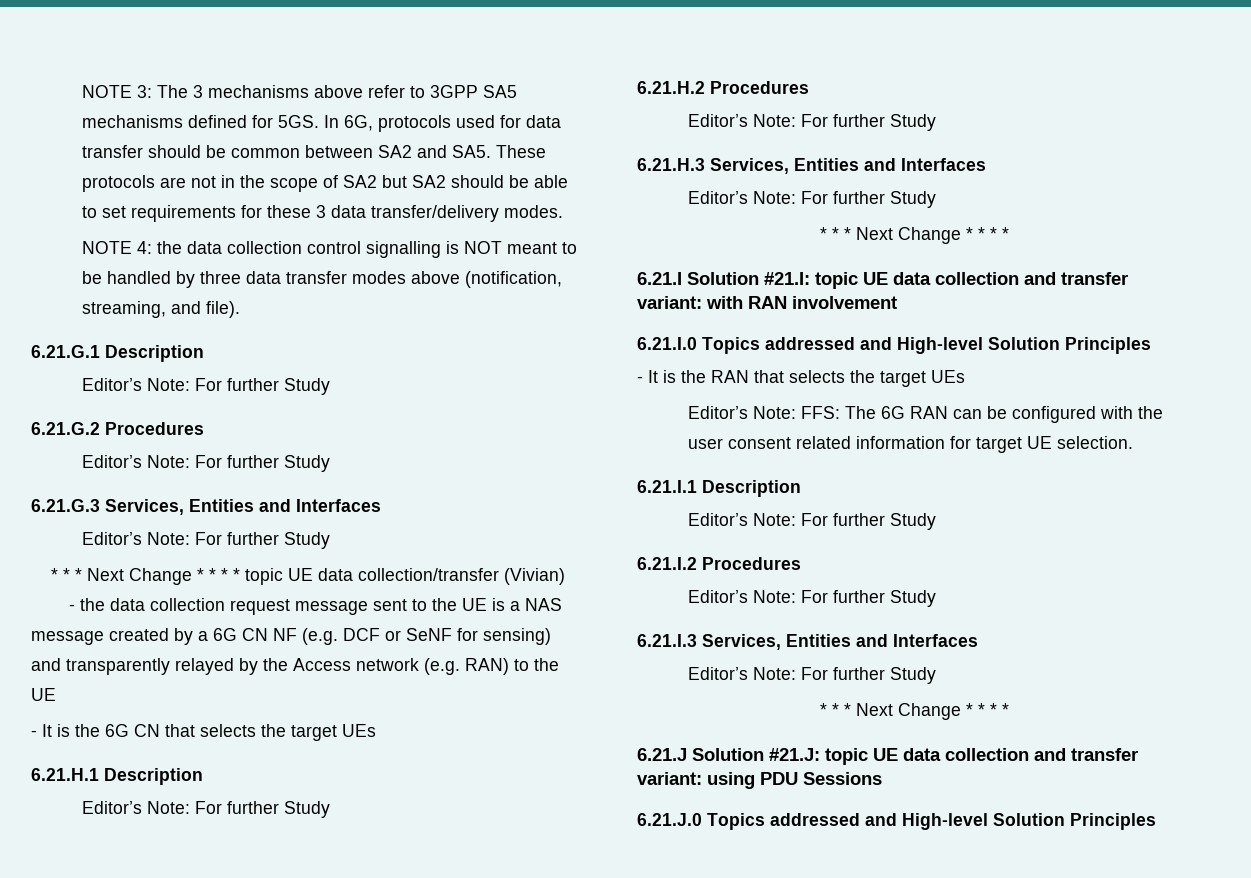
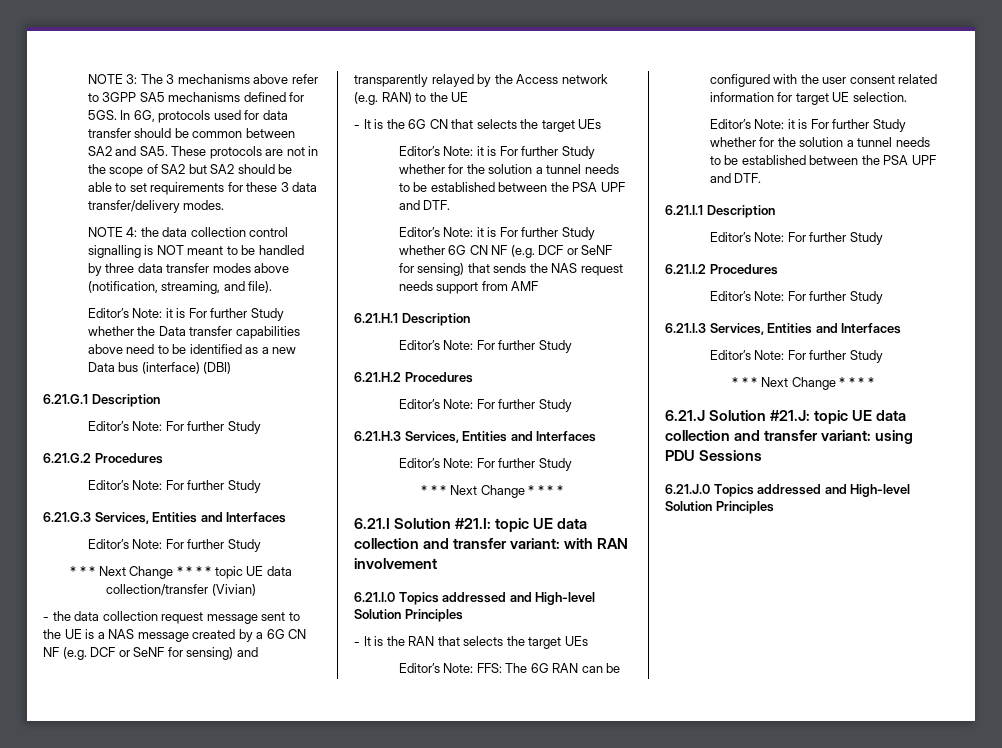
(241, 309) none -> [87,308,284,321] [87,326,300,339] [87,344,297,354] [87,362,232,374] // Editor’s Note: it is For further Study whether the Data transfer capabilities above need to be identified as a new Data bus (interface) (DBI)
(376, 730) none -> [398,146,595,159] [398,164,619,174] [398,182,625,192] [398,200,451,210] [398,227,595,240] [398,245,613,258] [398,263,623,276] [398,281,539,294] // Editor’s Note: it is For further Study whether for the solution a tunnel needs to be established between the PSA UPF and DTF. // Editor’s Note: it is For further Study whether 6G CN NF (e.g. DCF or SeNF for sensing) that sends the NAS request needs support from AMF
(1134, 442) none -> [709,119,906,132] [709,137,930,147] [709,155,936,165] [709,173,762,183] // Editor’s Note: it is For further Study whether for the solution a tunnel needs to be established between the PSA UPF and DTF.

